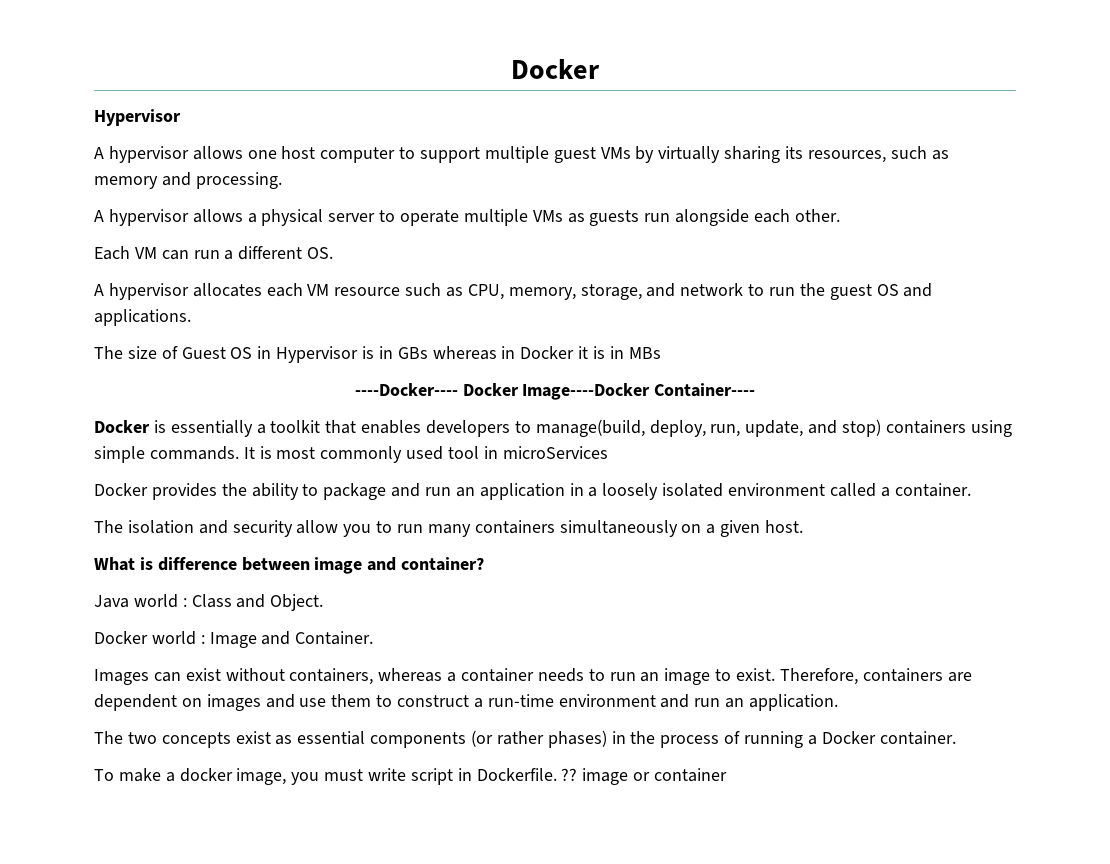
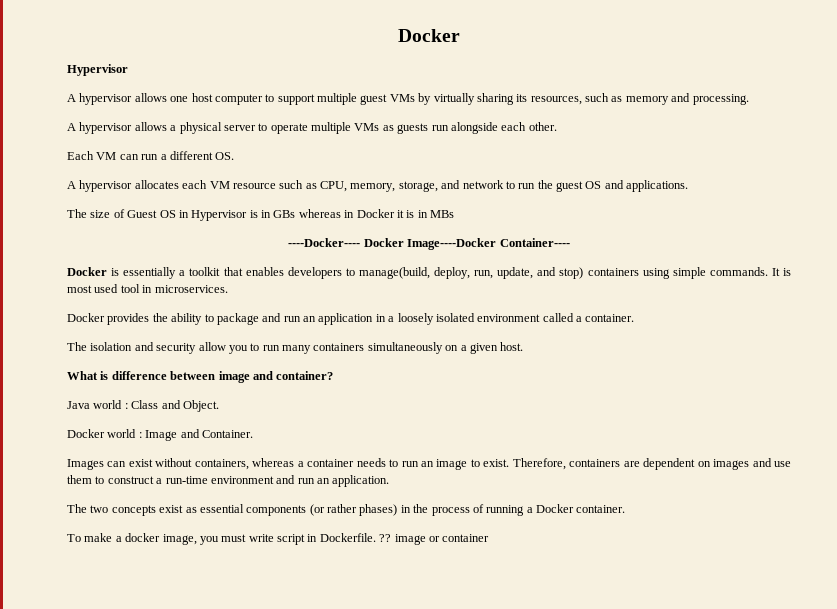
[320,446,403,463] commonly -> (92, 289) none
[502,446,608,459] microServices -> [154,285,228,293] microservices.

